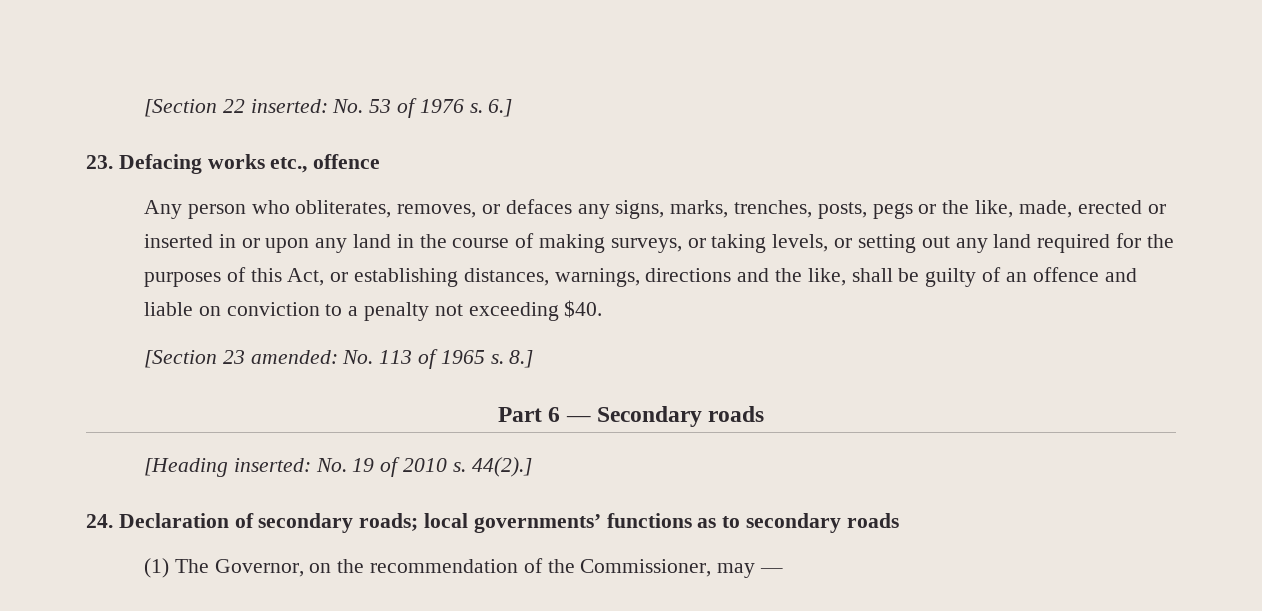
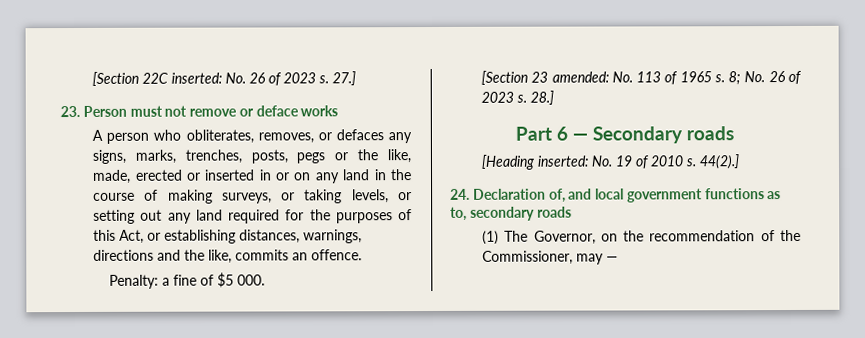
[144,98,513,118] [86,154,381,174] [144,200,183,219] [Section 22 inserted: No. 53 of 1976 s. 6.] // 23. Defacing works etc., offence // Any -> [92,71,357,86] [60,105,339,118] [92,129,104,141] [Section 22C inserted: No. 26 of 2023 s. 27.] // 23. Person must not remove or deface works // A
[265,238,310,253] upon -> [294,172,312,181] on
[851,267,1137,287] [144,300,603,321] shall be guilty of an offence and liable on conviction to a penalty not exceeding $40. -> [235,249,363,261] [109,272,266,289] commits an offence. // Penalty: a fine of $5 000.
[509,350,534,368] 8.] -> [728,70,802,86] [481,90,555,105] 8; No. 26 of 2023 s. 28.]
[234,513,601,533] of secondary roads; local governments’ -> [548,188,703,203] of, and local government
[722,516,741,528] to -> [450,206,467,221] to,

